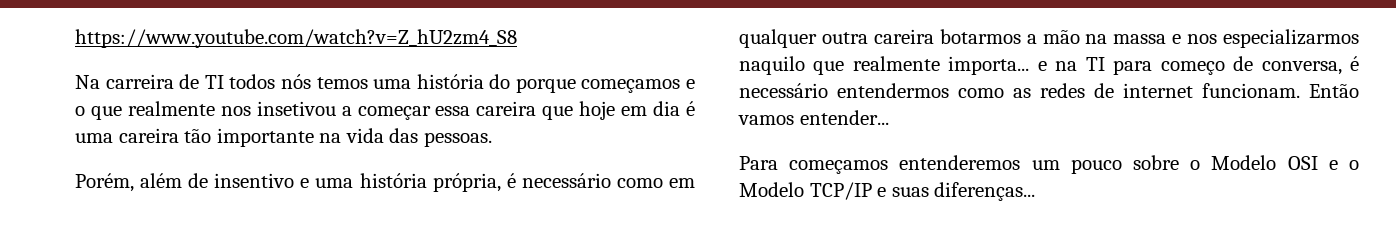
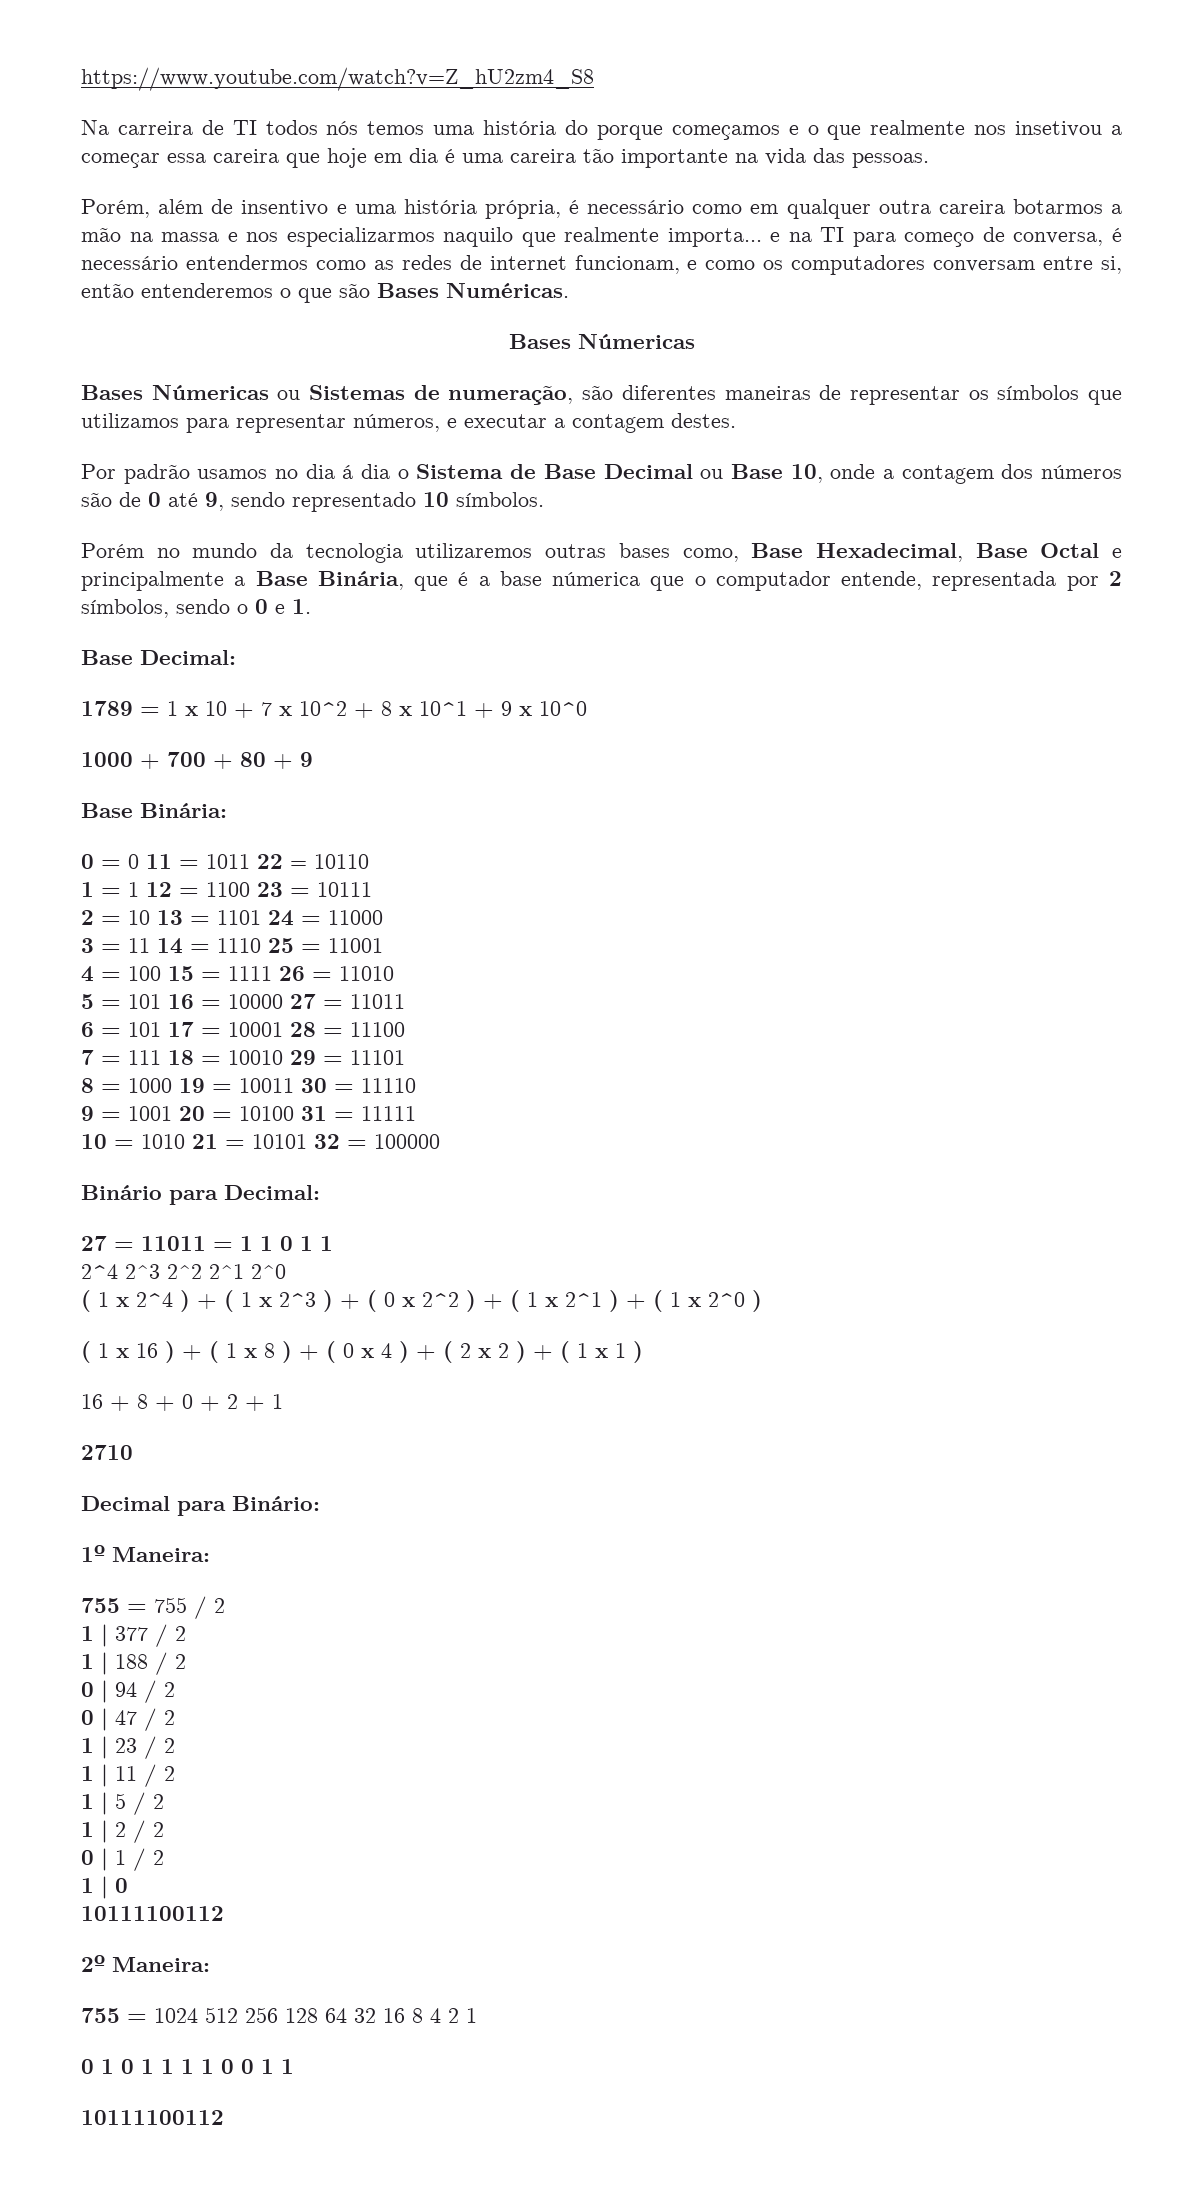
[1202,83,1359,98] [738,110,889,125] [739,155,1359,174] [739,182,1036,201] funcionam. Então vamos entender... // Para começamos entenderemos um pouco sobre o Modelo OSI e o Modelo TCP/IP e suas diferenças... -> [574,255,1123,275] [81,283,569,303] [508,334,695,349] [81,385,1123,405] [81,413,736,433] [81,464,1123,484] [81,492,544,512] [81,543,1123,563] [81,571,1122,591] [81,599,311,618] [81,650,236,665] [81,701,587,718] [81,752,313,769] [81,803,227,818] [81,854,369,869] [81,882,372,897] [81,910,383,926] [81,938,383,954] [81,966,394,982] [81,994,405,1009] [81,1022,405,1037] [81,1050,405,1065] [81,1078,416,1093] [81,1106,416,1121] [81,1134,440,1149] [81,1185,320,1205] [81,1236,333,1251] [81,1264,286,1279] [81,1290,762,1312] [81,1341,643,1363] [81,1394,283,1411] [81,1445,133,1460] [81,1496,320,1516] [81,1545,210,1562] [81,1596,225,1619] [81,1624,186,1647] [81,1652,186,1675] [81,1680,175,1703] [81,1708,175,1731] [81,1736,175,1759] [81,1764,175,1787] [81,1792,164,1815] [81,1820,164,1843] [81,1848,164,1871] [81,1876,128,1899] [81,1906,224,1921] [81,1955,210,1972] [81,2007,477,2023] [81,2059,294,2074] [81,2110,224,2125] funcionam, e como os computadores conversam entre si, então entenderemos o que são Bases Numéricas. // Bases Númericas // Bases Númericas ou Sistemas de numeração, são diferentes maneiras de representar os símbolos que utilizamos para representar números, e executar a contagem destes. // Por padrão usamos no dia á dia o Sistema de Base Decimal ou Base 10, onde a contagem dos números são de 0 até 9, sendo representado 10 símbolos. // Porém no mundo da tecnologia utilizaremos outras bases como, Base Hexadecimal, Base Octal e principalmente a Base Binária, que é a base númerica que o computador entende, representada por 2 símbolos, sendo o 0 e 1. // Base Decimal: // 1789 = 1 x 10 + 7 x 10^2 + 8 x 10^1 + 9 x 10^0 // 1000 + 700 + 80 + 9 // Base Binária: // 0 = 0 11 = 1011 22 = 10110 // 1 = 1 12 = 1100 23 = 10111 // 2 = 10 13 = 1101 24 = 11000 // 3 = 11 14 = 1110 25 = 11001 // 4 = 100 15 = 1111 26 = 11010 // 5 = 101 16 = 10000 27 = 11011 // 6 = 101 17 = 10001 28 = 11100 // 7 = 111 18 = 10010 29 = 11101 // 8 = 1000 19 = 10011 30 = 11110 // 9 = 1001 20 = 10100 31 = 11111 // 10 = 1010 21 = 10101 32 = 100000 // Binário para Decimal: // 27 = 11011 = 1 1 0 1 1 // 2^4 2^3 2^2 2^1 2^0 // ( 1 x 2^4 ) + ( 1 x 2^3 ) + ( 0 x 2^2 ) + ( 1 x 2^1 ) + ( 1 x 2^0 ) // ( 1 x 16 ) + ( 1 x 8 ) + ( 0 x 4 ) + ( 2 x 2 ) + ( 1 x 1 ) // 16 + 8 + 0 + 2 + 1 // 2710 // Decimal para Binário: // 1º Maneira: // 755 = 755 / 2 // 1 | 377 / 2 // 1 | 188 / 2 // 0 | 94 / 2 // 0 | 47 / 2 // 1 | 23 / 2 // 1 | 11 / 2 // 1 | 5 / 2 // 1 | 2 / 2 // 0 | 1 / 2 // 1 | 0 // 10111100112 // 2º Maneira: // 755 = 1024 512 256 128 64 32 16 8 4 2 1 // 0 1 0 1 1 1 1 0 0 1 1 // 10111100112

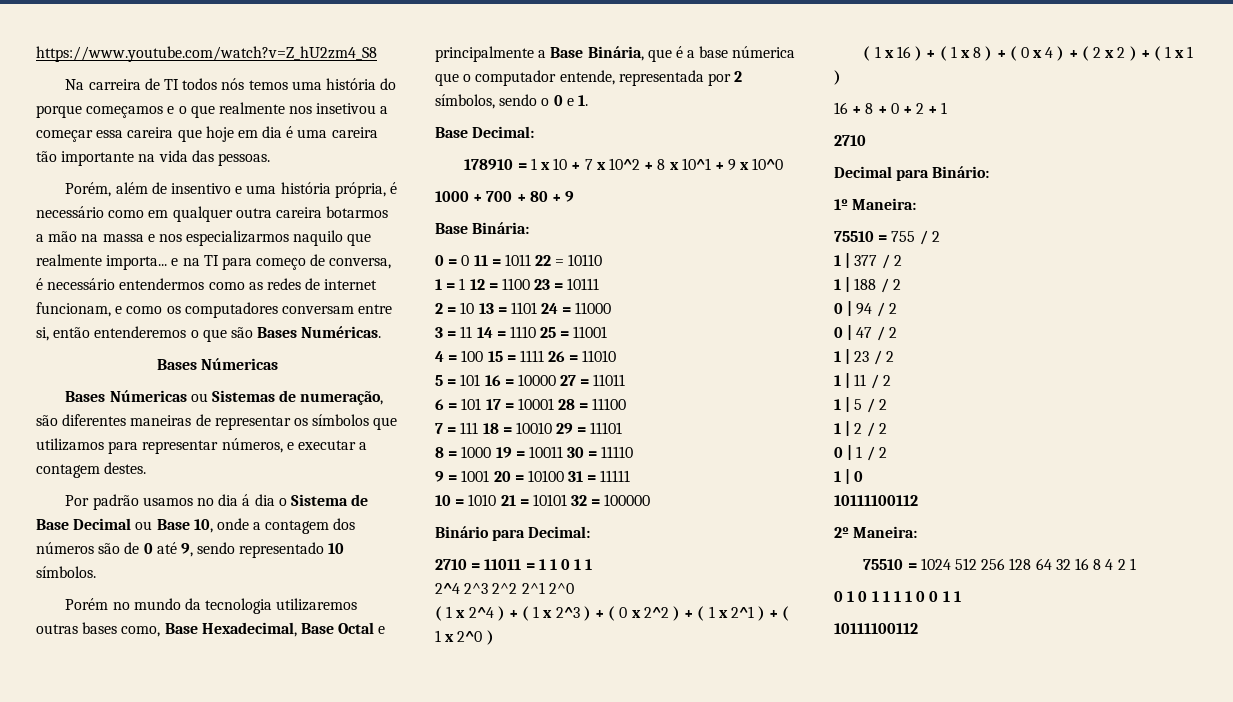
[81,701,133,716] 1789 -> [464,159,514,170] 178910
[81,1236,107,1251] 27 -> [435,559,467,570] 2710
[81,1598,120,1613] 755 -> [834,231,874,242] 75510
[81,2008,120,2023] 755 -> [863,559,904,570] 75510

